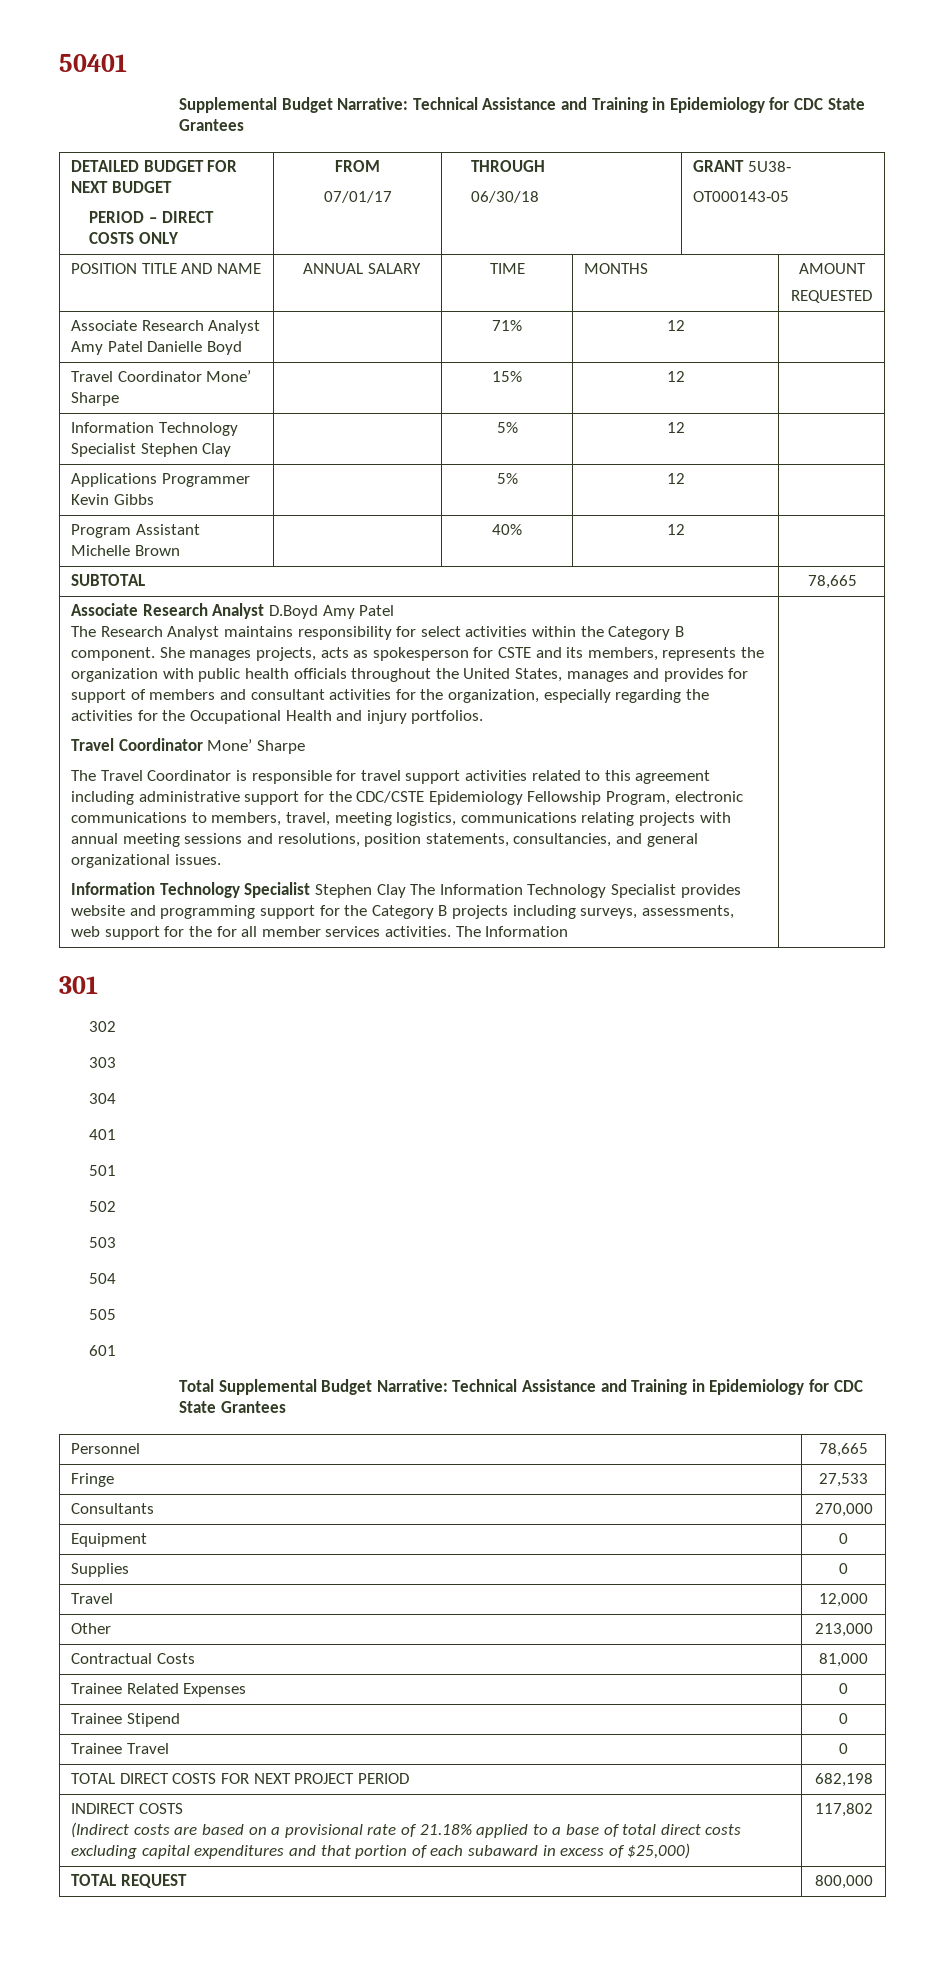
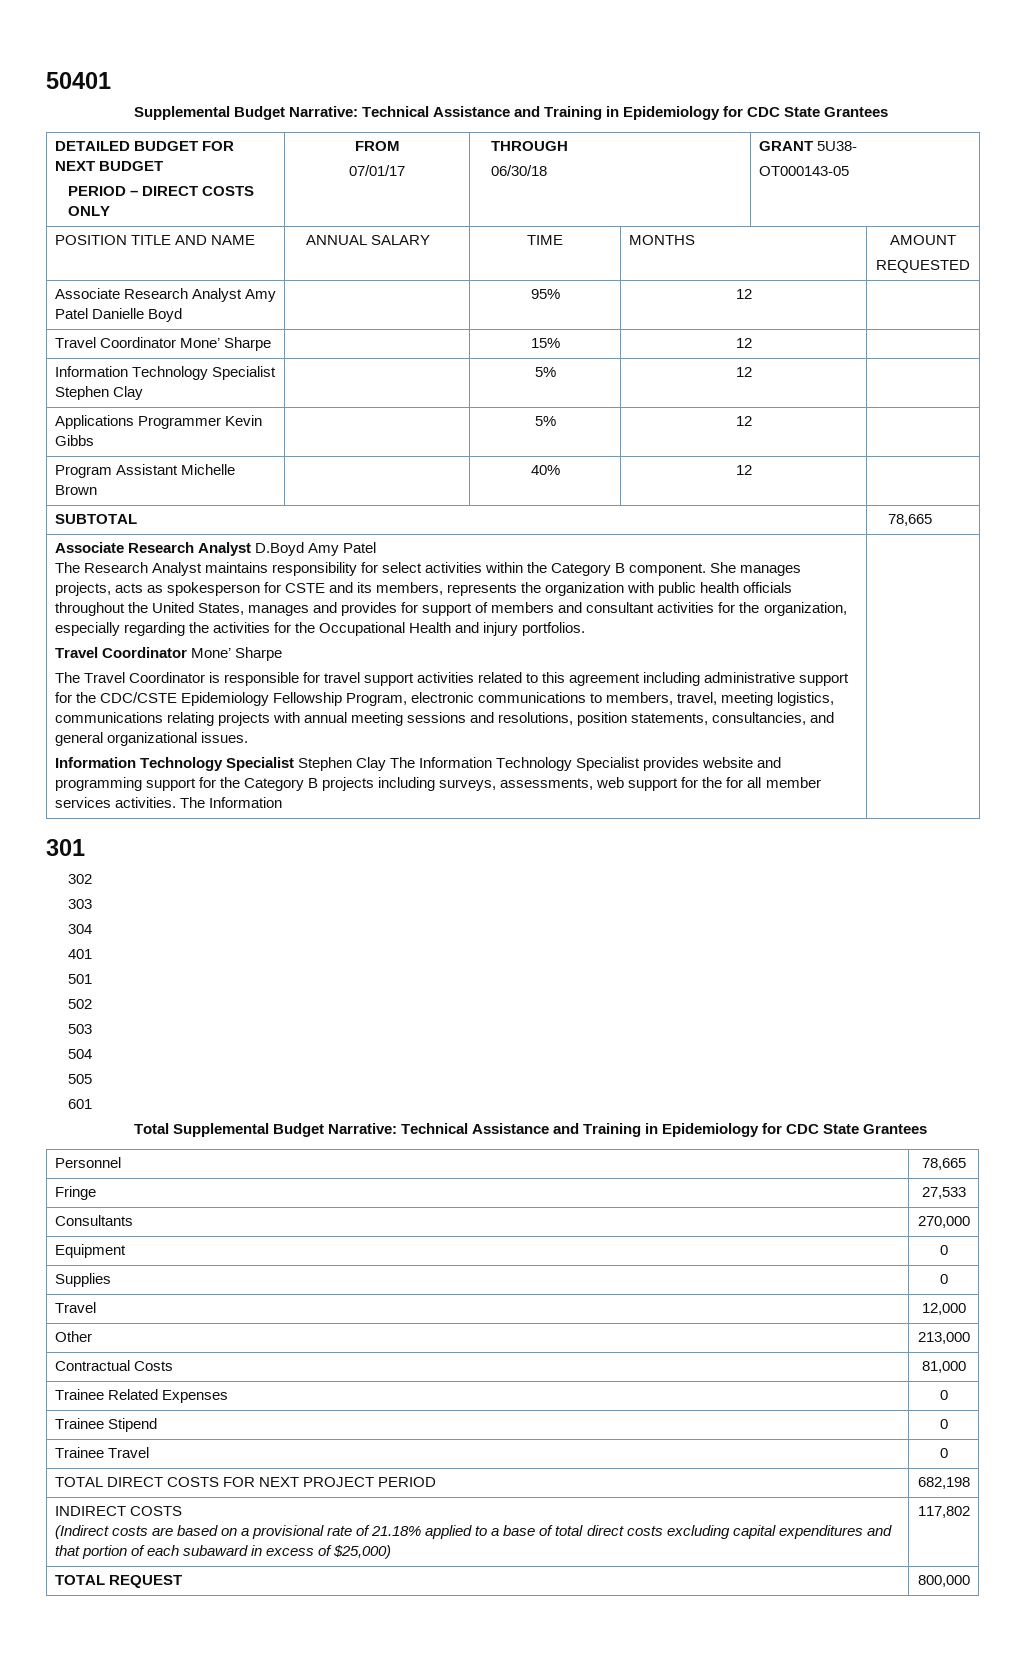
[492,320,522,331] 71% -> [530,289,560,299] 95%

